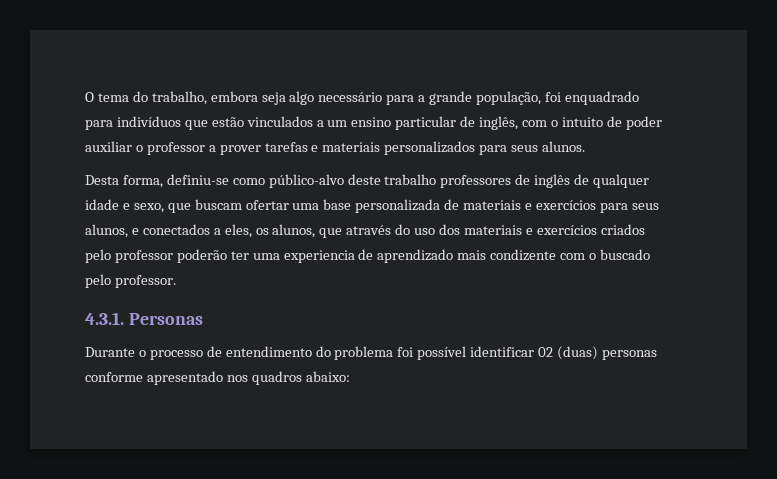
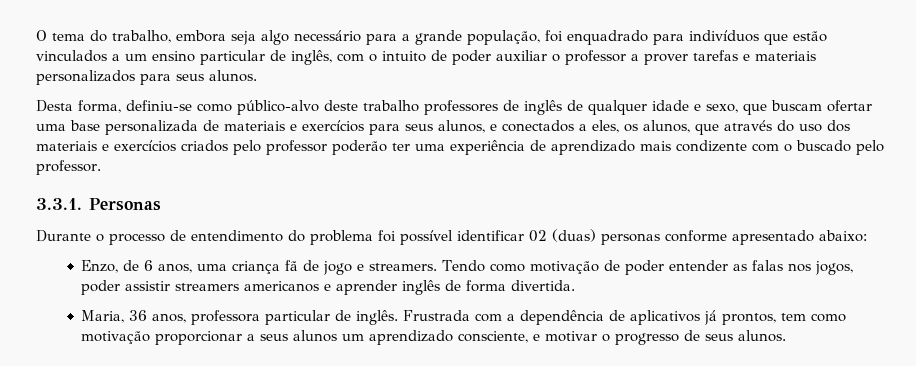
[283,250,355,263] experiencia -> [450,140,525,155] experiência
[85,312,124,325] 4.3.1. -> [36,198,82,210] 3.3.1.
[226,371,350,385] nos quadros abaixo: -> [819,230,867,242] [81,260,854,275] [81,280,576,295] [81,310,847,325] [81,330,787,345] abaixo: // Enzo, de 6 anos, uma criança fã de jogo e streamers. Tendo como motivação de poder entender as falas nos jogos, poder assistir streamers americanos e aprender inglês de forma divertida. // Maria, 36 anos, professora particular de inglês. Frustrada com a dependência de aplicativos já prontos, tem como motivação proporcionar a seus alunos um aprendizado consciente, e motivar o progresso de seus alunos.

